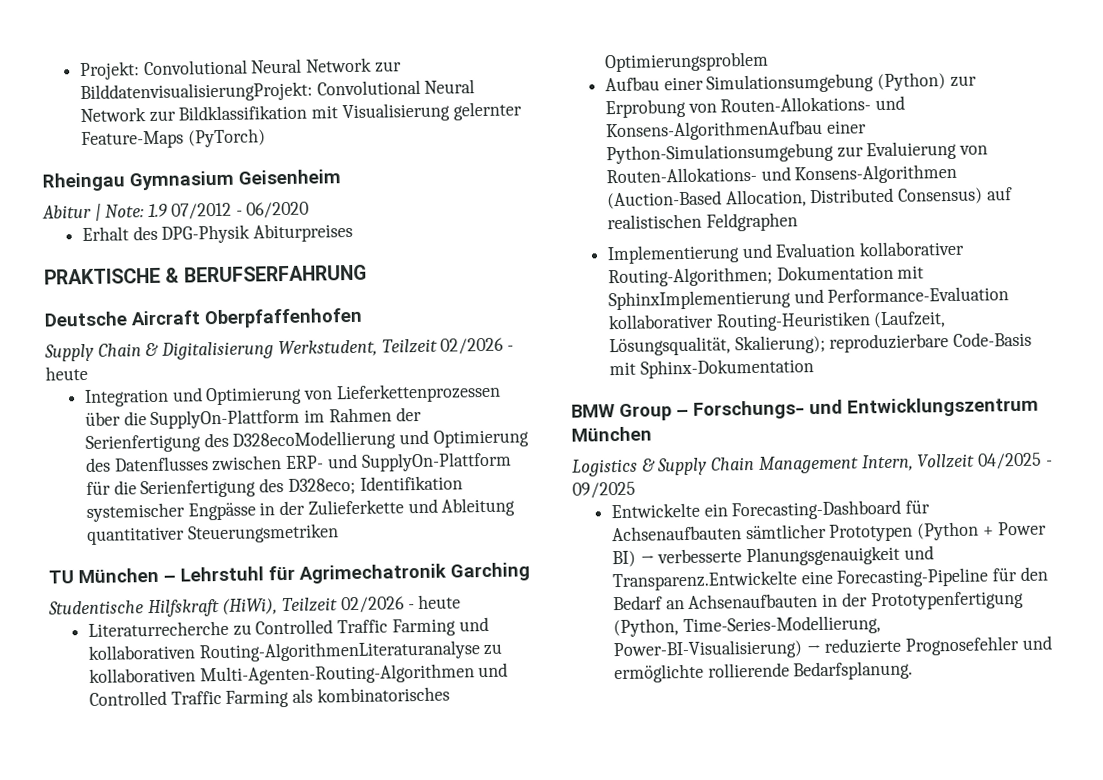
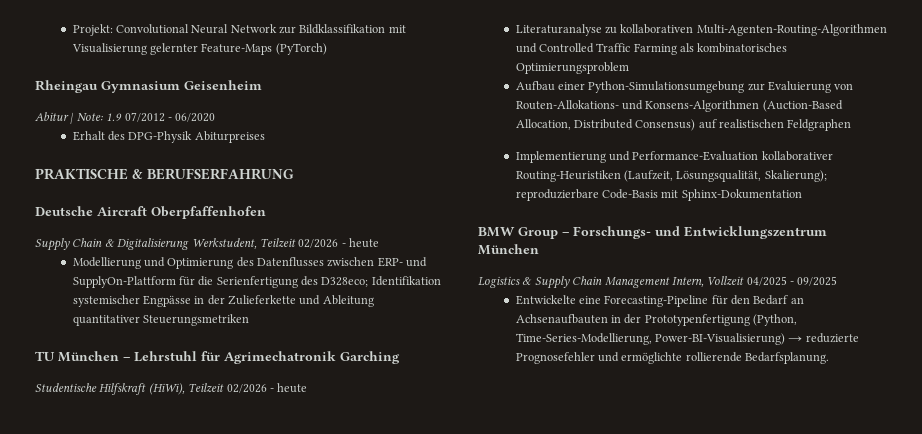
[79,79,476,104] [79,107,176,123] BilddatenvisualisierungProjekt: Convolutional Neural Network zur -> (297, 30) none
[83,382,501,408] [84,406,422,430] [84,430,397,454] Integration und Optimierung von Lieferkettenprozessen über die SupplyOn-Plattform im Rahmen der Serienfertigung des D328ecoModellierung -> [72,257,141,269] Modellierung
[87,616,489,637] [87,640,481,663] Literaturrecherche zu Controlled Traffic Farming und kollaborativen Routing-AlgorithmenLiteraturanalyse -> [515,24,602,36] Literaturanalyse
[706,72,977,94] [604,95,906,119] [605,119,867,142] Simulationsumgebung (Python) zur Erprobung von Routen-Allokations- und Konsens-AlgorithmenAufbau einer -> (585, 86) none
[775,240,966,258] [607,264,925,288] [607,288,824,311] Evaluation kollaborativer Routing-Algorithmen; Dokumentation mit SphinxImplementierung und -> (630, 156) none
[703,499,931,521] [611,521,1047,542] [611,545,934,568] [611,570,798,592] ein Forecasting-Dashboard für Achsenaufbauten sämtlicher Prototypen (Python + Power BI) → verbesserte Planungsgenauigkeit und Transparenz.Entwickelte -> (576, 300) none

